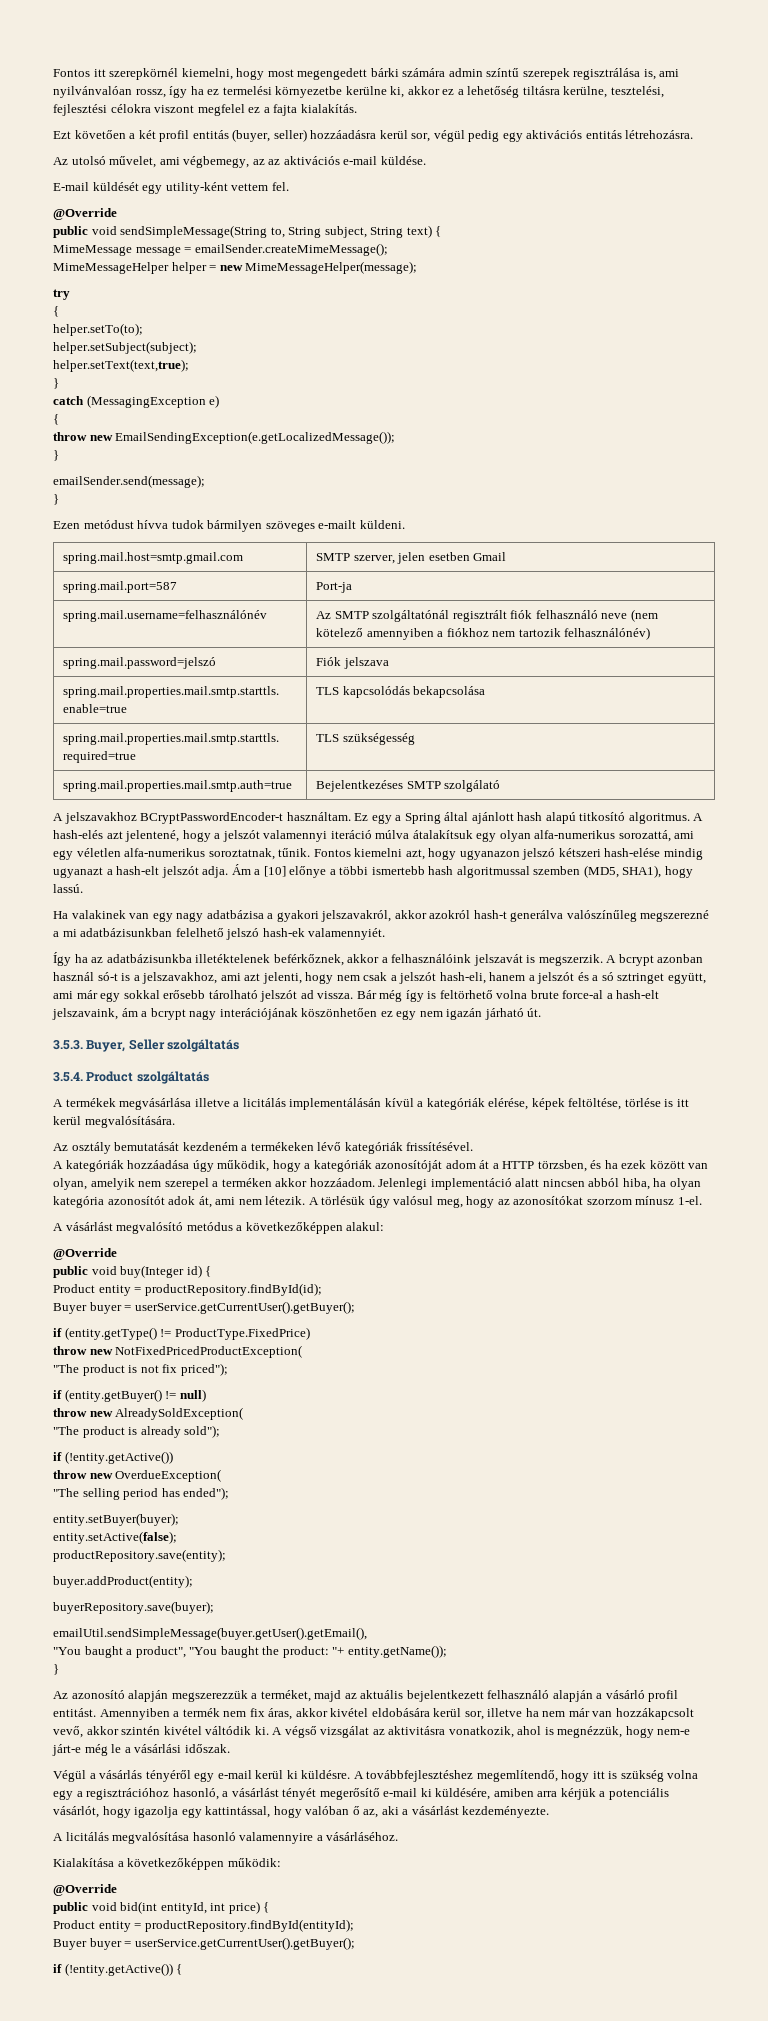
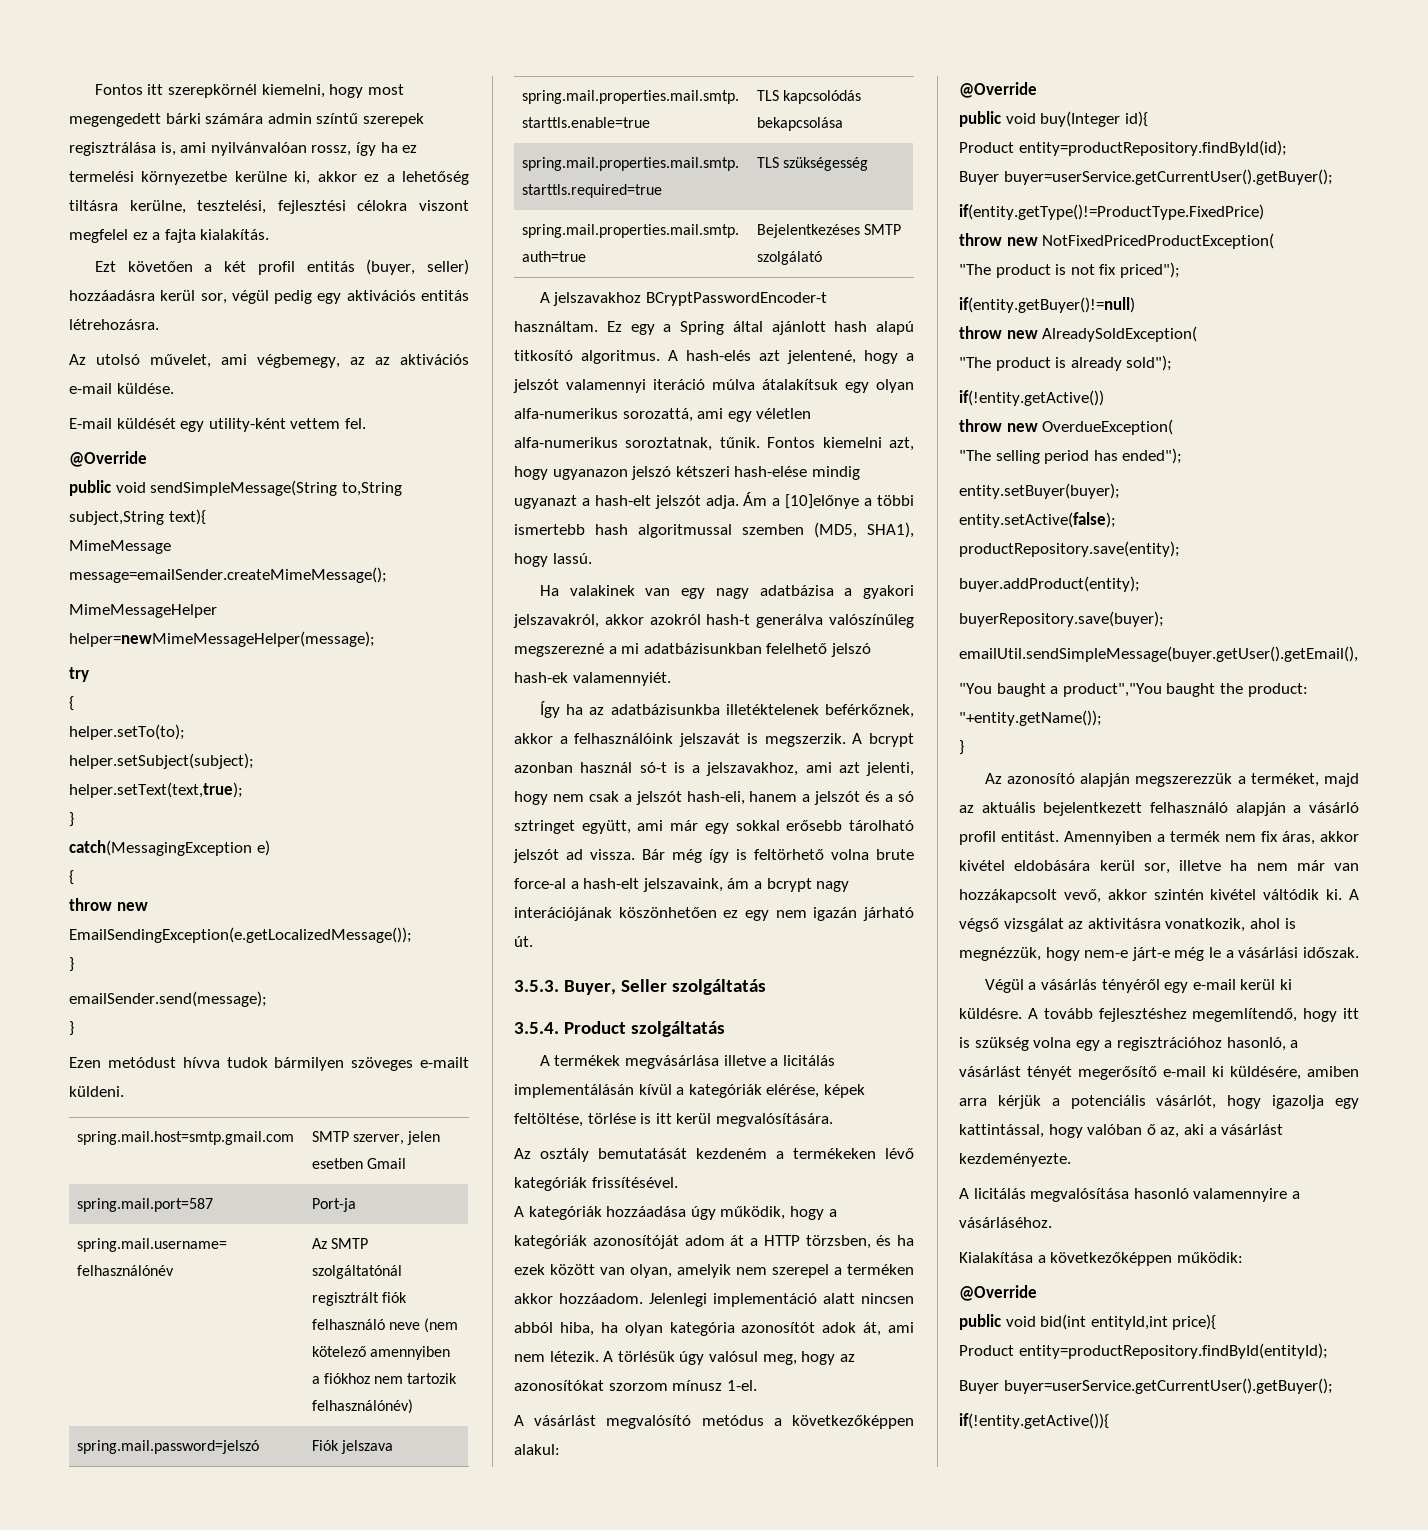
[270,225,442,238] [53,243,388,256] [53,261,418,274] to, String subject, String text) { // MimeMessage message = emailSender.createMimeMessage(); // MimeMessageHelper helper = new MimeMessageHelper(message); -> [341,482,402,496] [69,509,206,525] [69,540,171,554] [69,567,387,583] [69,604,217,618] [69,631,375,647] to,String subject,String text){ // MimeMessage message=emailSender.createMimeMessage(); // MimeMessageHelper helper=newMimeMessageHelper(message);
[53,395,206,408] catch (MessagingException -> [69,840,252,856] catch(MessagingException
[263,866,327,878] [10] előnye -> [785,494,860,509] [10]előnye
[186,1265,212,1278] [53,1283,322,1296] [53,1301,355,1314] [53,1327,310,1340] id) { // Product entity = productRepository.findById(id); // Buyer buyer = userService.getCurrentUser().getBuyer(); // if (entity.getType() != ProductType.FixedPrice) -> [1124,111,1148,127] [959,140,1287,156] [959,169,1333,185] [959,204,1264,220] id){ // Product entity=productRepository.findById(id); // Buyer buyer=userService.getCurrentUser().getBuyer(); // if(entity.getType()!=ProductType.FixedPrice)
[53,1389,206,1402] if (entity.getBuyer() != null) -> [959,297,1135,313] if(entity.getBuyer()!=null)
[53,1451,173,1464] if (!entity.getActive()) -> [959,390,1104,406] if(!entity.getActive())
[135,1646,218,1658] product", "You -> [1062,683,1162,697] product","You
[332,1645,447,1658] "+ entity.getName()); -> [959,710,1102,726] "+entity.getName());
[366,1770,474,1782] továbbfejlesztéshez -> [1043,1008,1187,1022] tovább fejlesztéshez
[160,1901,270,1914] [53,1919,354,1932] [53,1937,355,1950] [53,1963,183,1976] entityId, int price) { // Product entity = productRepository.findById(entityId); // Buyer buyer = userService.getCurrentUser().getBuyer(); // if (!entity.getActive()) { -> [1090,1314,1217,1330] [959,1343,1328,1359] [959,1378,1333,1394] [959,1413,1109,1429] entityId,int price){ // Product entity=productRepository.findById(entityId); // Buyer buyer=userService.getCurrentUser().getBuyer(); // if(!entity.getActive()){

